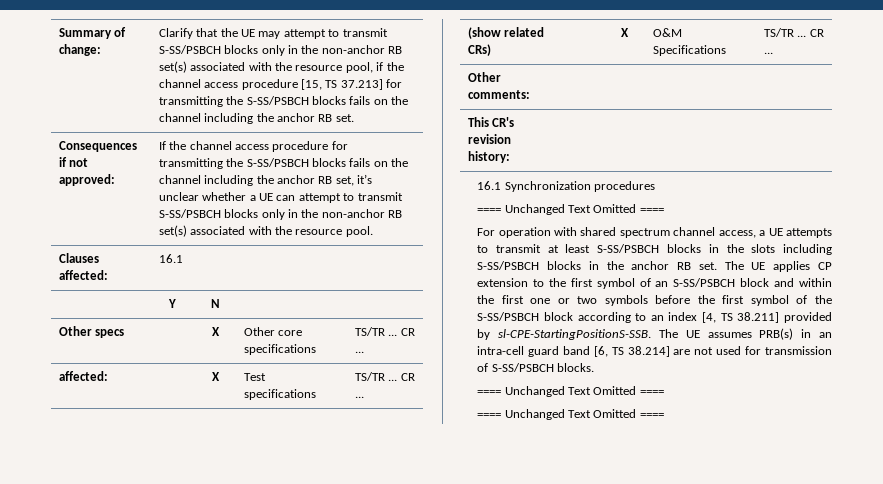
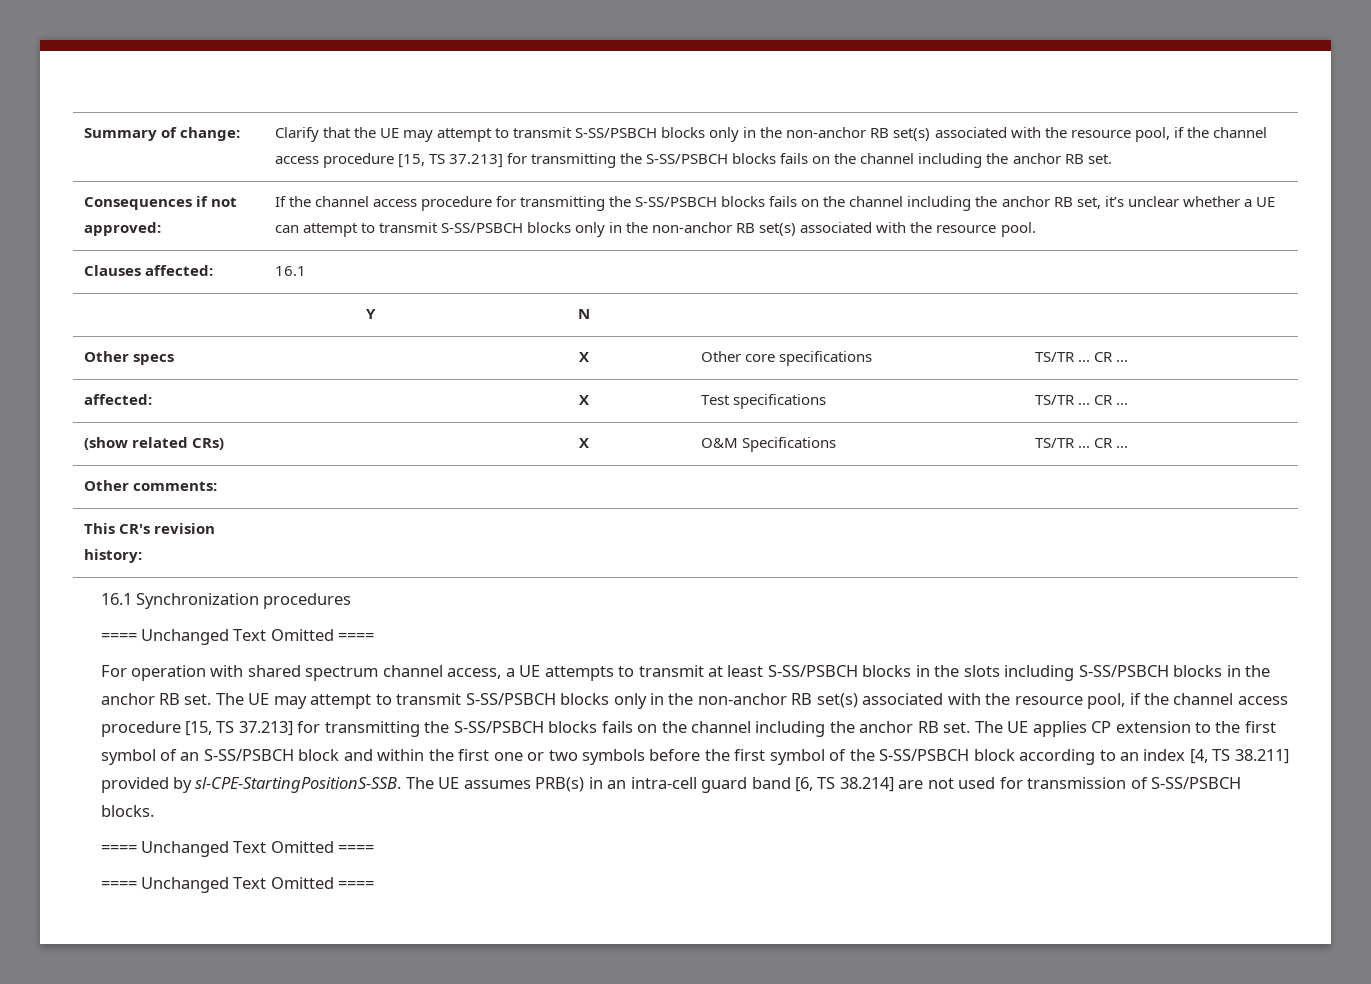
(766, 266) none -> [273,693,1288,709] [100,721,1029,737] may attempt to transmit S-SS/PSBCH blocks only in the non-anchor RB set(s) associated with the resource pool, if the channel access procedure [15, TS 37.213] for transmitting the S-SS/PSBCH blocks fails on the channel including the anchor RB set. The UE

